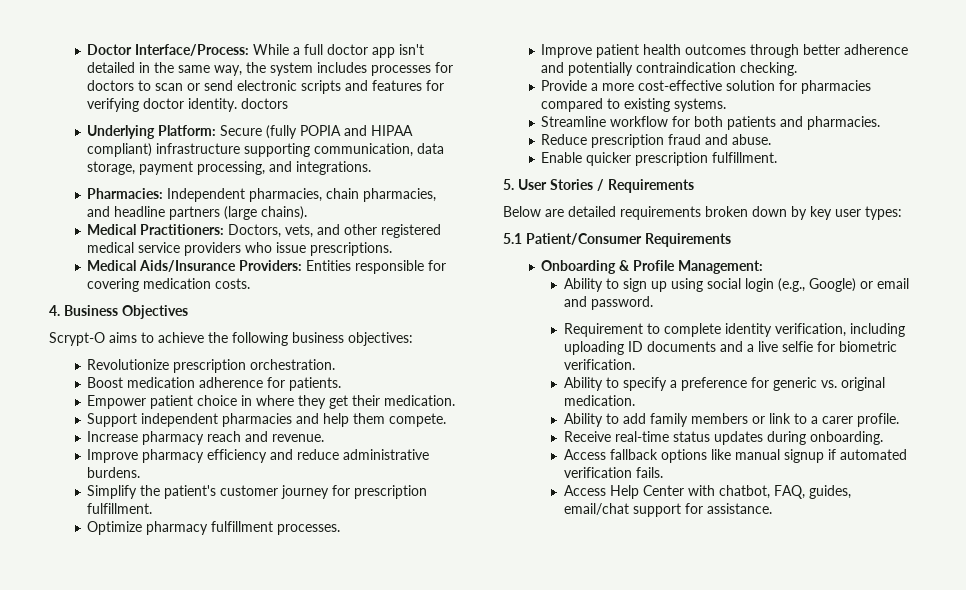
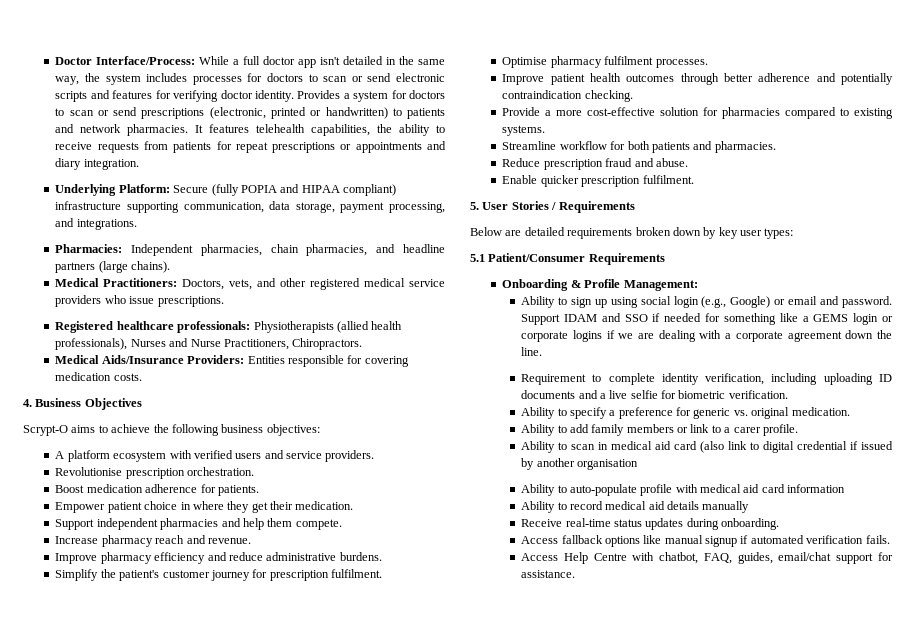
[241,98,289,109] doctors -> [297,90,446,102] [55,107,446,119] [55,124,445,136] [55,141,446,153] [55,158,139,170] Provides a system for doctors to scan or send prescriptions (electronic, printed or handwritten) to patients and network pharmacies. It features telehealth capabilities, the ability to receive requests from patients for repeat prescriptions or appointments and diary integration.
(393, 249) none -> [55,321,403,333] [55,338,363,350] // Registered healthcare professionals: Physiotherapists (allied health professionals), Nurses and Nurse Practitioners, Chiropractors.
[87,359,170,370] Revolutionize -> [55,450,375,462] [55,467,123,476] A platform ecosystem with verified users and service providers. // Revolutionise
[87,503,153,514] [87,521,274,535] fulfillment. // Optimize pharmacy fulfillment -> [331,569,383,578] [502,56,654,68] fulfilment. // Optimise pharmacy fulfilment
[712,152,778,163] fulfillment. -> [642,175,694,184] fulfilment.
(653, 303) none -> [521,313,893,325] [521,330,892,342] [521,347,543,356] Support IDAM and SSO if needed for something like a GEMS login or corporate logins if we are dealing with a corporate agreement down the line.
(899, 420) none -> [521,441,894,453] [521,458,638,470] [521,484,846,496] [521,501,750,513] // Ability to scan in medical aid card (also link to digital credential if issued by another organisation // Ability to auto-populate profile with medical aid card information // Ability to record medical aid details manually
[642,485,684,496] Center -> [593,553,627,561] Centre

